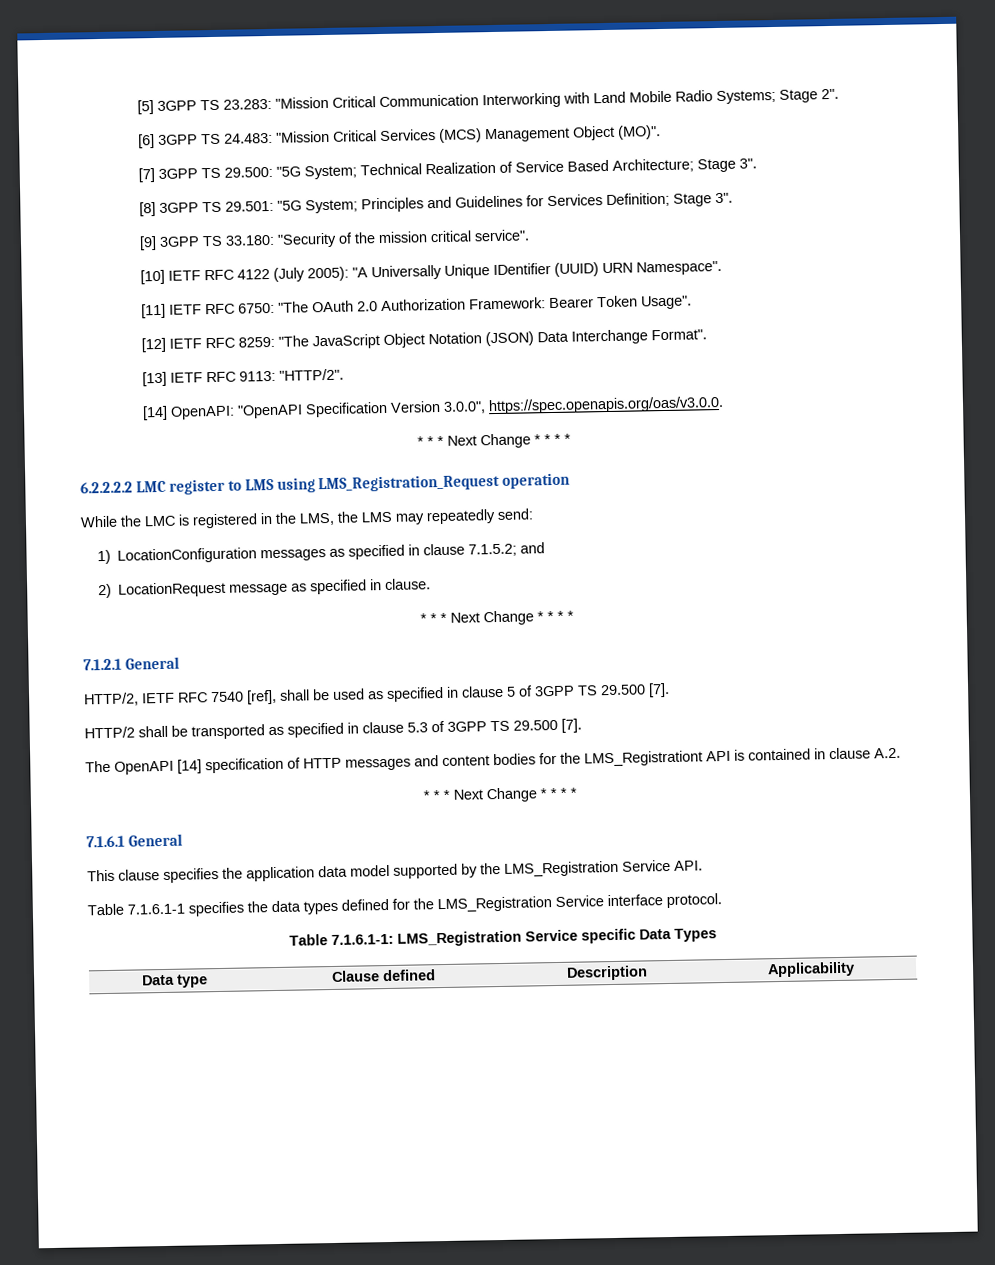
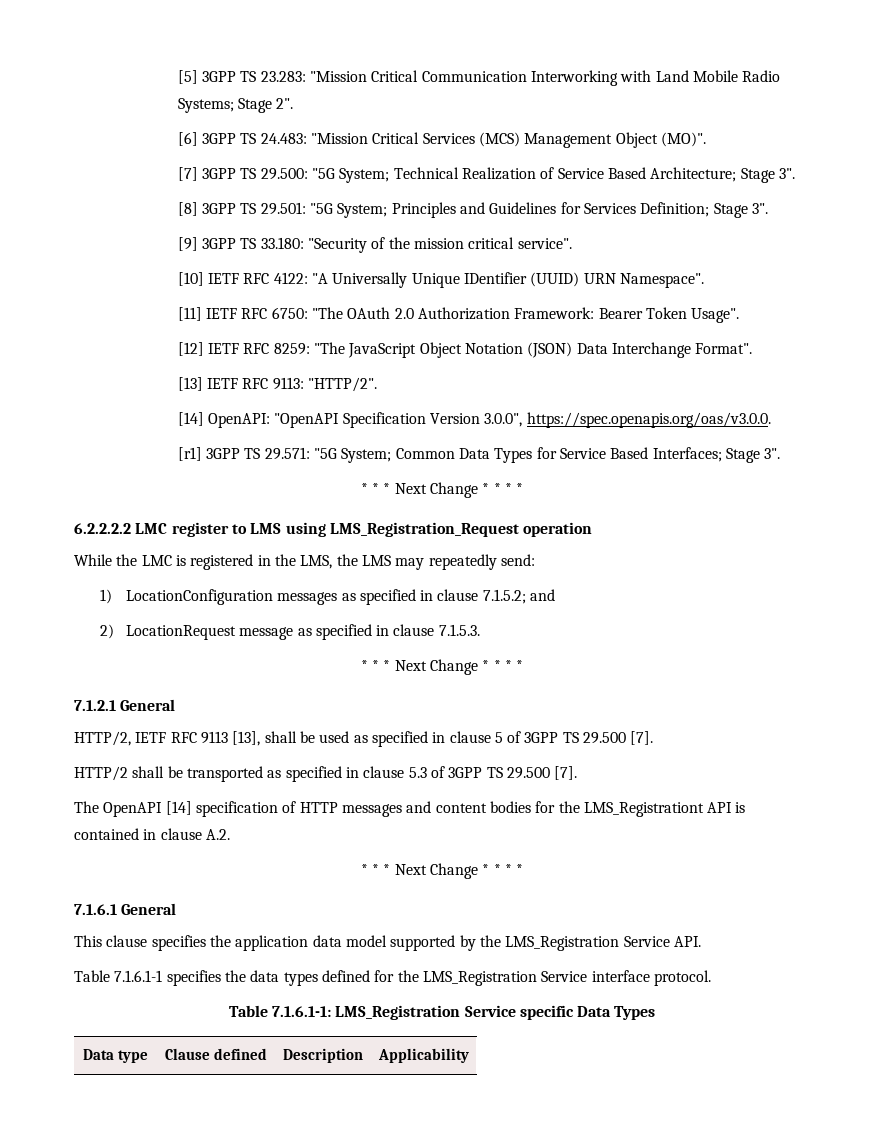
[237,266,350,282] 4122 (July 2005): -> [273,272,308,284] 4122:
(725, 405) none -> [177,447,781,463] // [r1] 3GPP TS 29.571: "5G System; Common Data Types for Service Based Interfaces; Stage 3".
[385,578,432,590] clause. -> [393,624,480,636] clause 7.1.5.3.
[211,689,277,705] 7540 [ref], -> [200,731,261,746] 9113 [13],

